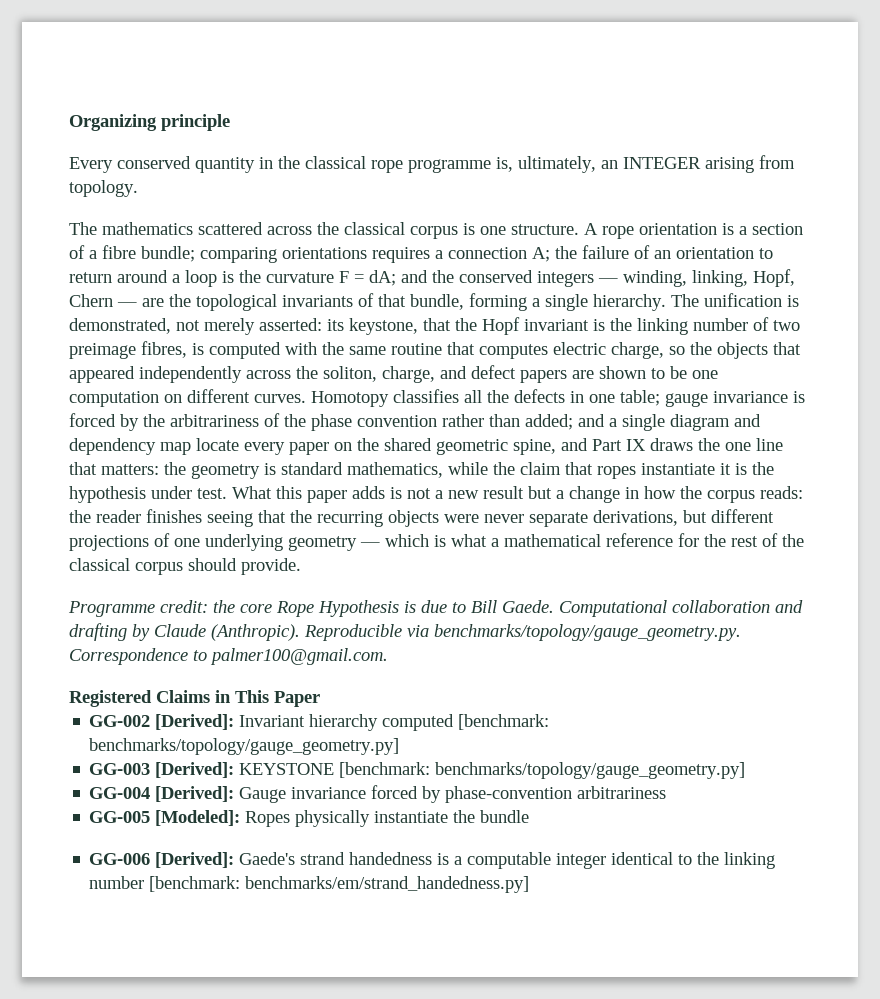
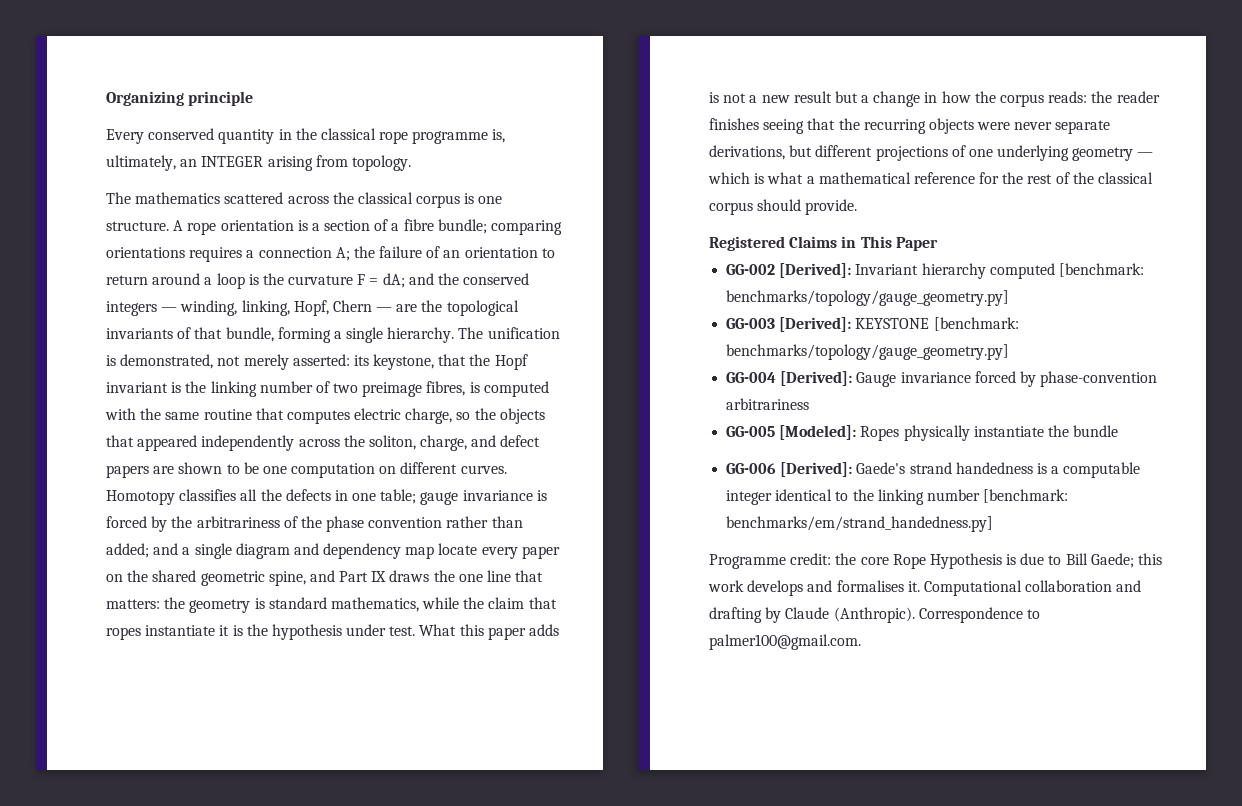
[68,600,803,617] [69,623,741,641] [69,648,388,665] // Programme credit: the core Rope Hypothesis is due to Bill Gaede. Computational collaboration and drafting by Claude (Anthropic). Reproducible via benchmarks/topology/gauge_geometry.py. Correspondence to palmer100@gmail.com. -> (858, 207) none
(530, 884) none -> [709,553,1163,569] [708,580,1142,596] [709,607,1040,623] [709,634,861,650] // Programme credit: the core Rope Hypothesis is due to Bill Gaede; this work develops and formalises it. Computational collaboration and drafting by Claude (Anthropic). Correspondence to palmer100@gmail.com.

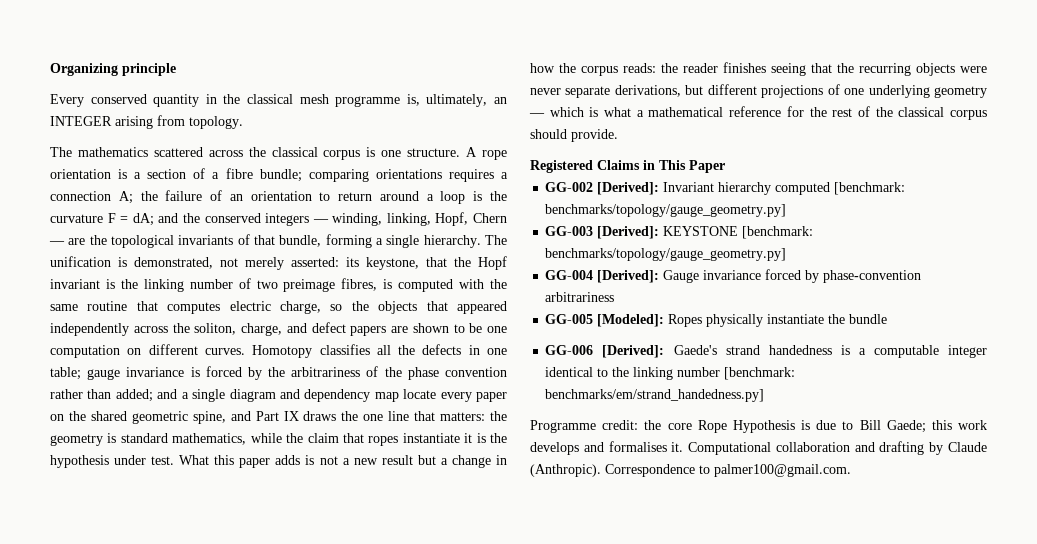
[379,131,409,144] rope -> [299,94,329,104] mesh

